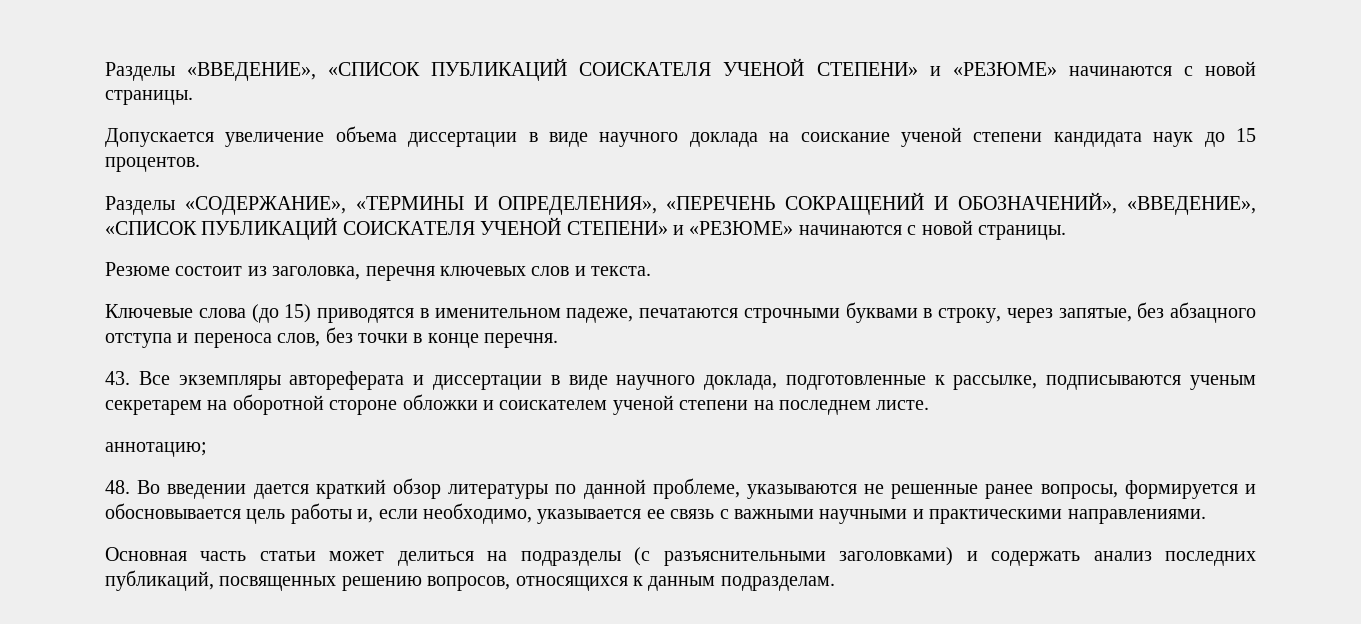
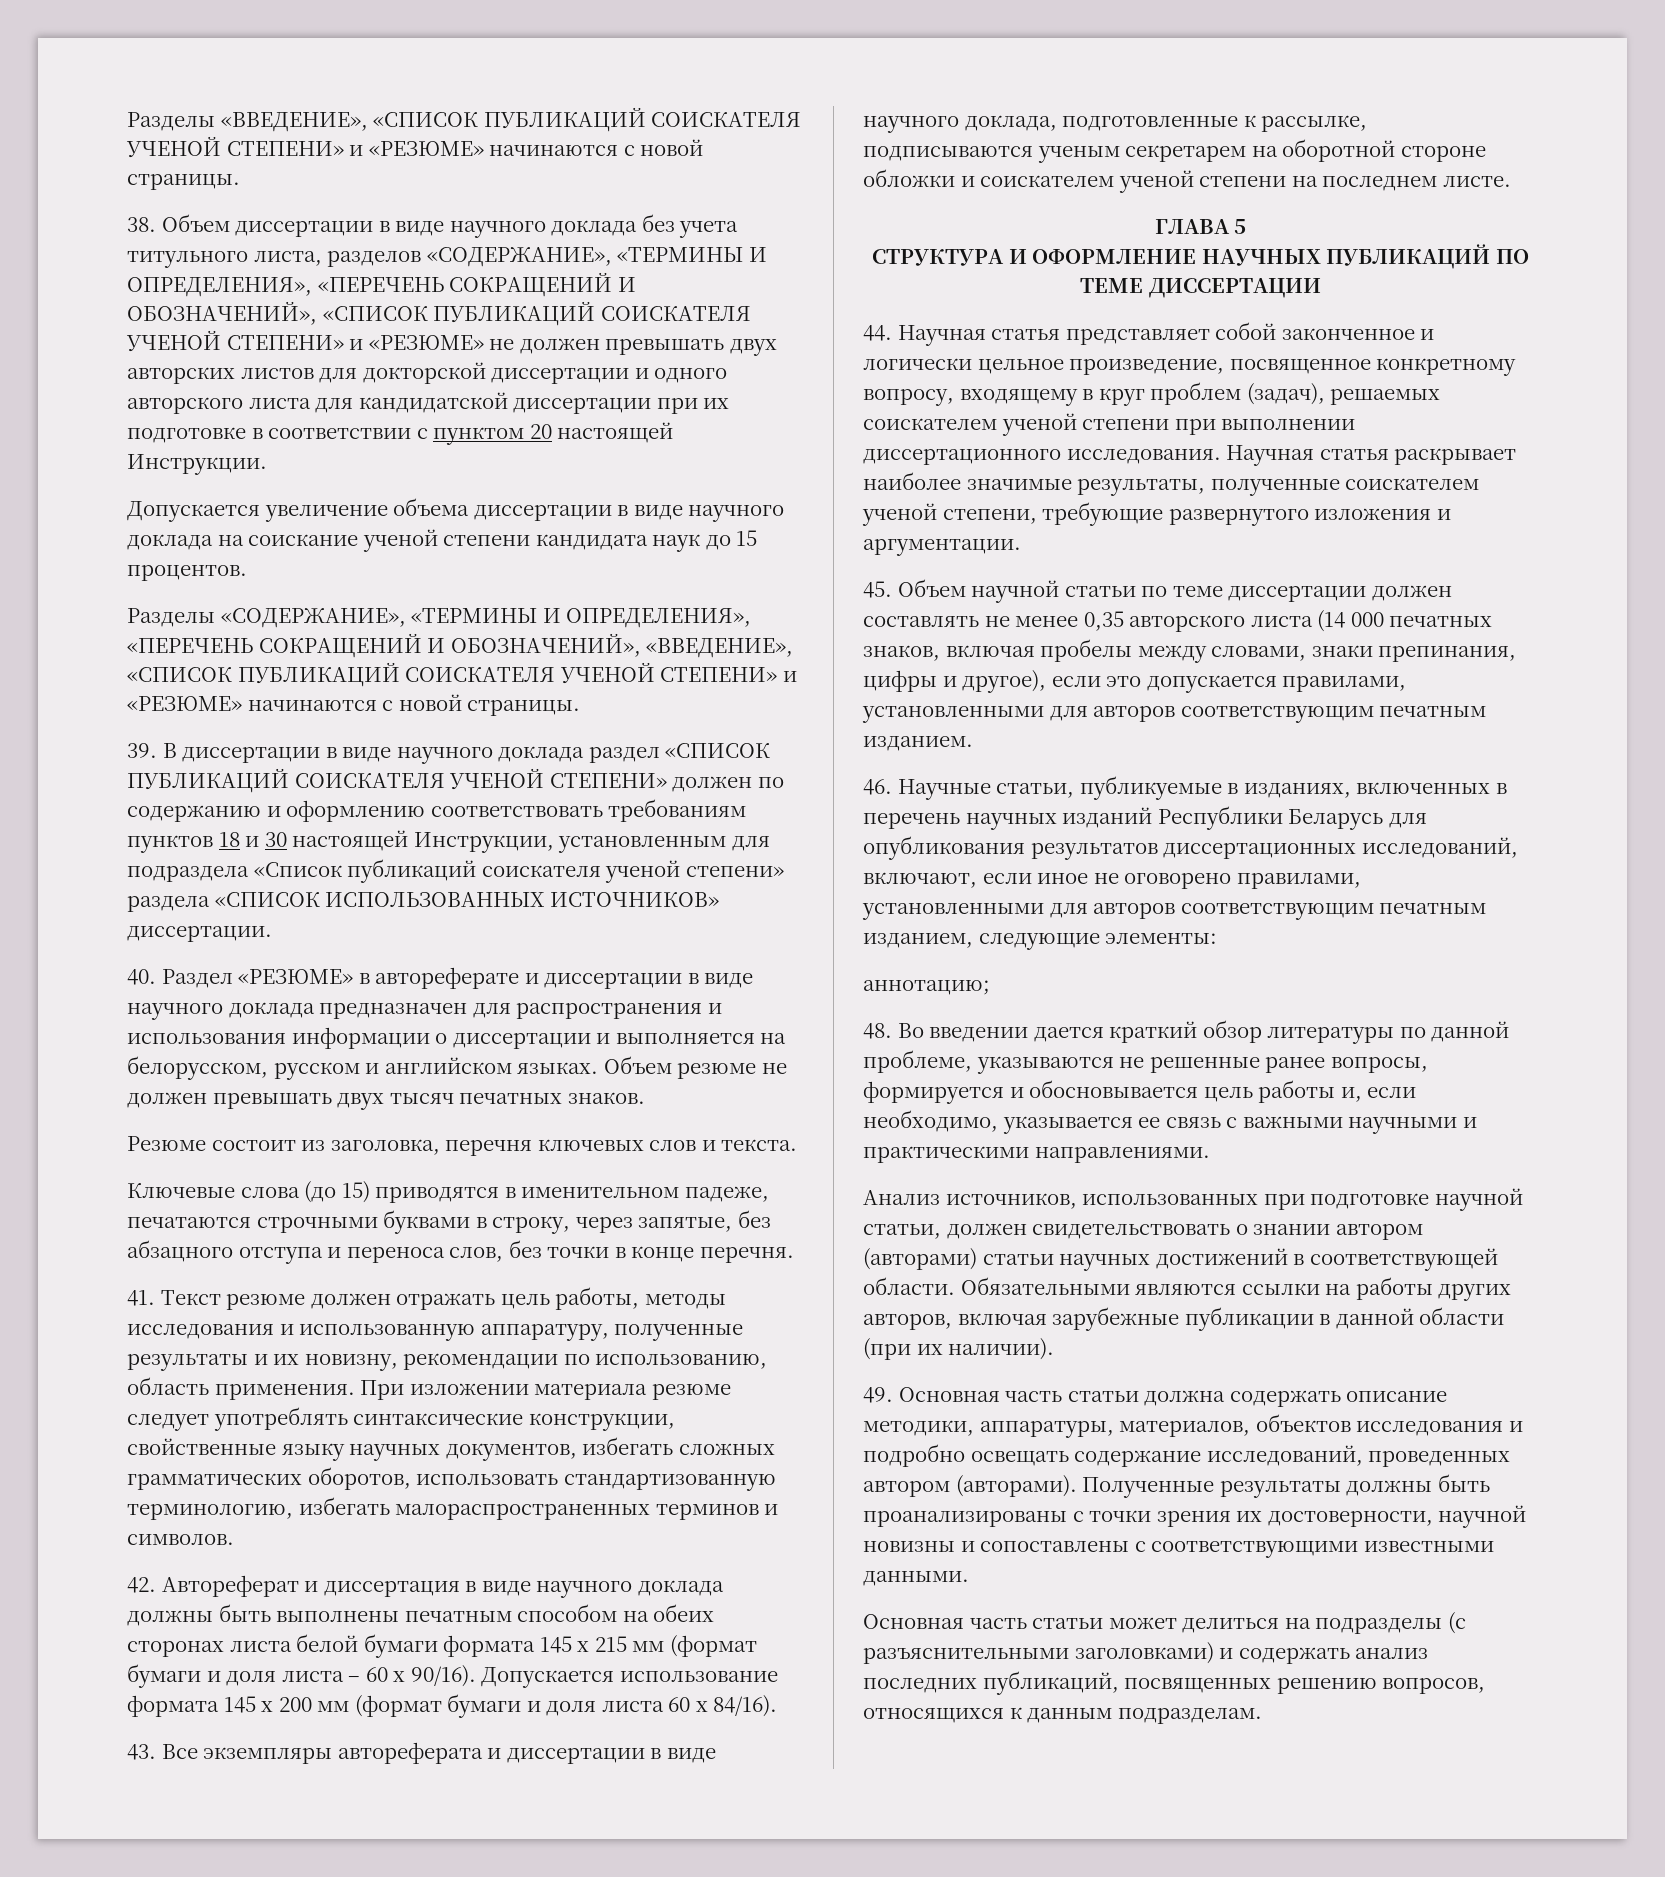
(193, 97) none -> [127,214,739,238] [127,247,767,268] [127,272,636,297] [127,301,751,326] [126,330,777,356] [127,362,728,384] [127,392,730,414] [127,422,674,445] [127,454,267,475] // 38. Объем диссертации в виде научного доклада без учета титульного листа, разделов «СОДЕРЖАНИЕ», «ТЕРМИНЫ И ОПРЕДЕЛЕНИЯ», «ПЕРЕЧЕНЬ СОКРАЩЕНИЙ И ОБОЗНАЧЕНИЙ», «СПИСОК ПУБЛИКАЦИЙ СОИСКАТЕЛЯ УЧЕНОЙ СТЕПЕНИ» и «РЕЗЮМЕ» не должен превышать двух авторских листов для докторской диссертации и одного авторского листа для кандидатской диссертации при их подготовке в соответствии с пунктом 20 настоящей Инструкции.
(1066, 232) none -> [127,743,771,764] [127,768,784,793] [127,799,747,822] [127,830,770,853] [127,859,784,883] [127,892,719,912] [127,926,272,942] [127,967,754,989] [127,1002,722,1020] [127,1027,787,1049] [127,1056,787,1080] [127,1092,645,1110] // 39. В диссертации в виде научного доклада раздел «СПИСОК ПУБЛИКАЦИЙ СОИСКАТЕЛЯ УЧЕНОЙ СТЕПЕНИ» должен по содержанию и оформлению соответствовать требованиям пунктов 18 и 30 настоящей Инструкции, установленным для подраздела «Список публикаций соискателя ученой степени» раздела «СПИСОК ИСПОЛЬЗОВАННЫХ ИСТОЧНИКОВ» диссертации. // 40. Раздел «РЕЗЮМЕ» в автореферате и диссертации в виде научного доклада предназначен для распространения и использования информации о диссертации и выполняется на белорусском, русском и английском языках. Объем резюме не должен превышать двух тысяч печатных знаков.
(559, 340) none -> [127,1287,726,1310] [127,1324,744,1341] [127,1353,768,1371] [127,1377,731,1400] [127,1407,675,1431] [127,1437,775,1461] [127,1467,776,1491] [127,1497,779,1520] [127,1534,234,1545] [127,1575,724,1598] [127,1604,715,1626] [127,1634,757,1658] [127,1664,778,1688] [127,1694,778,1718] // 41. Текст резюме должен отражать цель работы, методы исследования и использованную аппаратуру, полученные результаты и их новизну, рекомендации по использованию, область применения. При изложении материала резюме следует употреблять синтаксические конструкции, свойственные языку научных документов, избегать сложных грамматических оборотов, использовать стандартизованную терминологию, избегать малораспространенных терминов и символов. // 42. Автореферат и диссертация в виде научного доклада должны быть выполнены печатным способом на обеих сторонах листа белой бумаги формата 145 х 215 мм (формат бумаги и доля листа – 60 х 90/16). Допускается использование формата 145 x 200 мм (формат бумаги и доля листа 60 x 84/16).
(930, 405) none -> [1154,219,1247,234] [872,244,1529,269] [1080,278,1321,298] [863,322,1435,346] [863,358,1517,376] [863,382,1441,406] [863,413,1356,436] [863,445,1517,466] [863,472,1480,496] [862,502,1451,526] [863,539,1021,556] [863,579,1452,603] [863,610,1493,632] [863,639,1517,663] [863,670,1407,693] [862,706,1487,723] [863,736,973,751] [863,776,1507,800] [863,806,1427,830] [863,836,1518,860] [863,872,1361,889] [862,903,1487,920] [863,933,1218,950] // ГЛАВА 5 // СТРУКТУРА И ОФОРМЛЕНИЕ НАУЧНЫХ ПУБЛИКАЦИЙ ПО ТЕМЕ ДИССЕРТАЦИИ // 44. Научная статья представляет собой законченное и логически цельное произведение, посвященное конкретному вопросу, входящему в круг проблем (задач), решаемых соискателем ученой степени при выполнении диссертационного исследования. Научная статья раскрывает наиболее значимые результаты, полученные соискателем ученой степени, требующие развернутого изложения и аргументации. // 45. Объем научной статьи по теме диссертации должен составлять не менее 0,35 авторского листа (14 000 печатных знаков, включая пробелы между словами, знаки препинания, цифры и другое), если это допускается правилами, установленными для авторов соответствующим печатным изданием. // 46. Научные статьи, публикуемые в изданиях, включенных в перечень научных изданий Республики Беларусь для опубликования результатов диссертационных исследований, включают, если иное не оговорено правилами, установленными для авторов соответствующим печатным изданием, следующие элементы:
(1206, 516) none -> [863,1188,1523,1211] [863,1223,1423,1240] [863,1248,1498,1271] [863,1277,1512,1301] [863,1307,1505,1331] [863,1338,1055,1360] [863,1387,1448,1407] [863,1414,1523,1438] [863,1444,1511,1467] [863,1474,1490,1498] [863,1505,1527,1528] [863,1541,1494,1558] [863,1571,969,1586] // Анализ источников, использованных при подготовке научной статьи, должен свидетельствовать о знании автором (авторами) статьи научных достижений в соответствующей области. Обязательными являются ссылки на работы других авторов, включая зарубежные публикации в данной области (при их наличии). // 49. Основная часть статьи должна содержать описание методики, аппаратуры, материалов, объектов исследования и подробно освещать содержание исследований, проведенных автором (авторами). Полученные результаты должны быть проанализированы с точки зрения их достоверности, научной новизны и сопоставлены с соответствующими известными данными.

